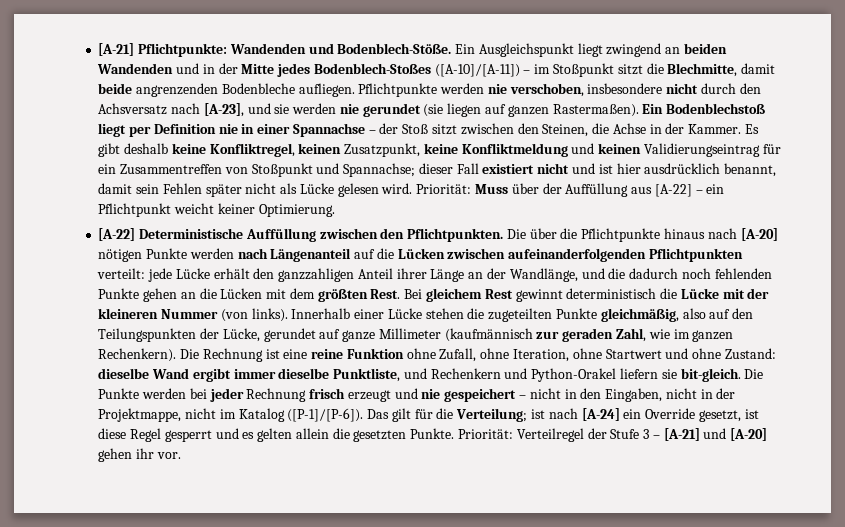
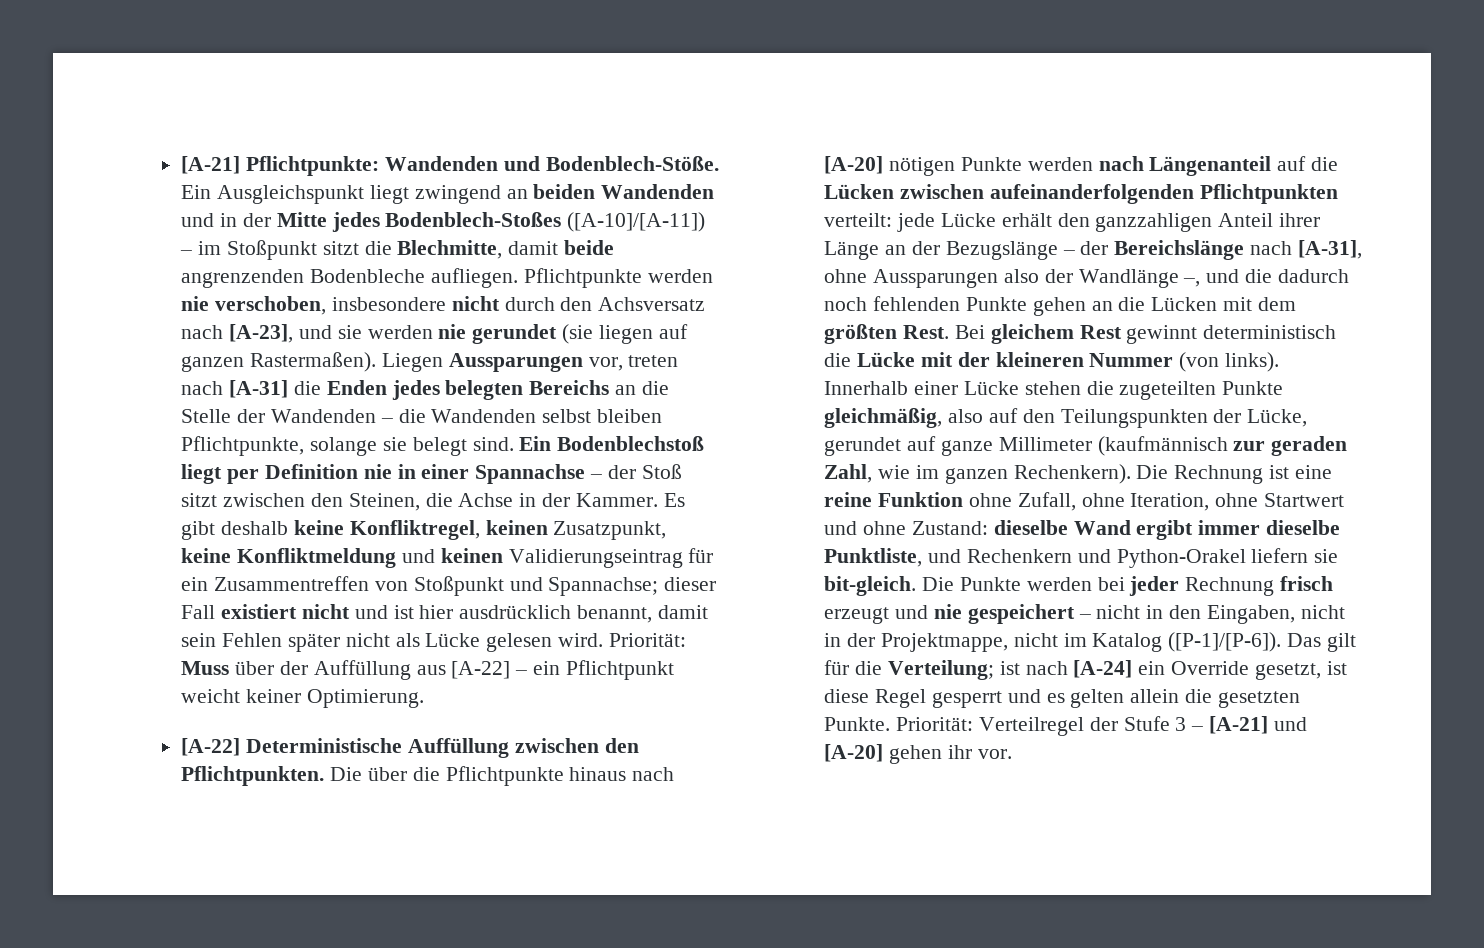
(639, 110) none -> [381,353,679,372] [181,380,669,400] [181,409,662,423] [181,436,514,456] Liegen Aussparungen vor, treten nach [A-31] die Enden jedes belegten Bereichs an die Stelle der Wandenden – die Wandenden selbst bleiben Pflichtpunkte, solange sie belegt sind.
[509,268,578,282] Wandlänge, -> [945,240,1362,260] [824,269,1201,288] Bezugslänge – der Bereichslänge nach [A-31], ohne Aussparungen also der Wandlänge –,

